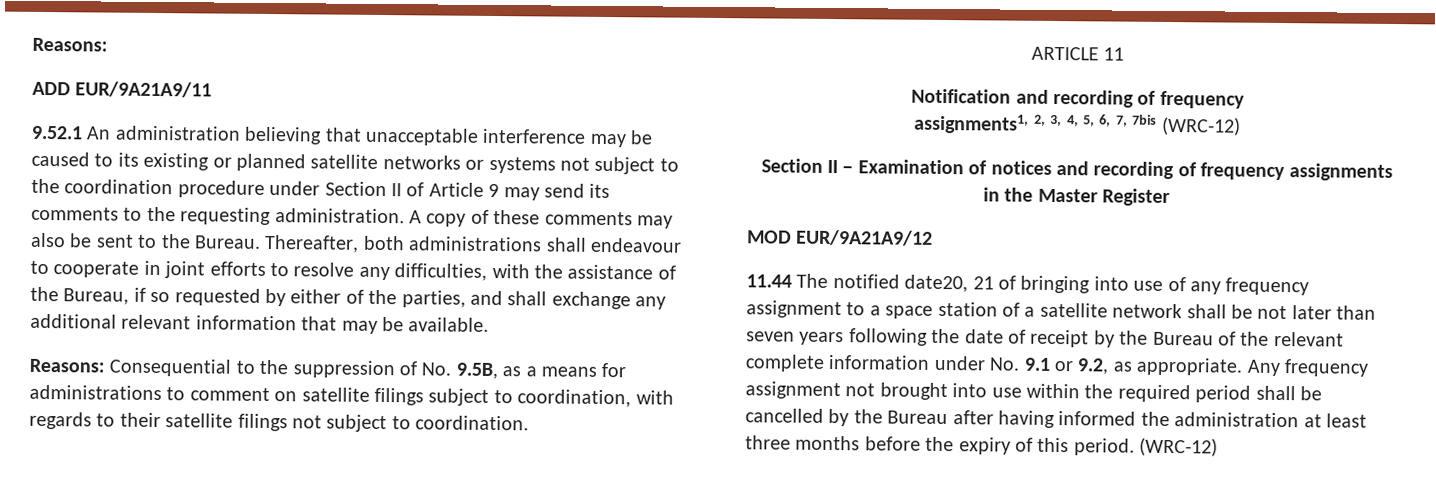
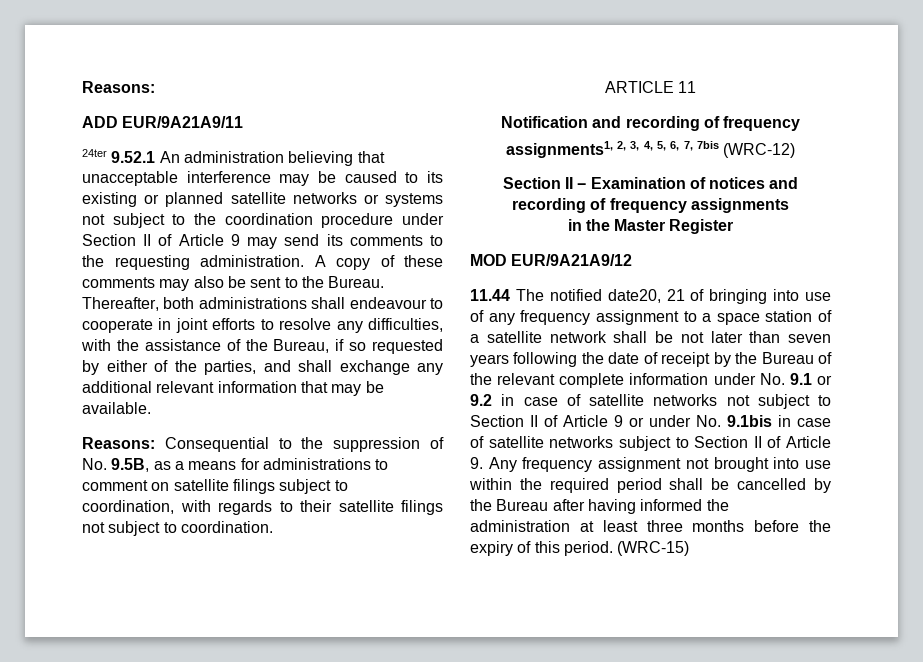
(213, 89) none -> [82,149,107,157] 24ter
[1077,357,1244,376] 9.2, as appropriate. -> [470,394,831,409] [470,415,831,427] [470,436,831,451] [470,457,483,469] 9.2 in case of satellite networks not subject to Section II of Article 9 or under No. 9.1bis in case of satellite networks subject to Section II of Article 9.
[1139,437,1219,457] (WRC-12) -> [617,541,690,556] (WRC-15)

